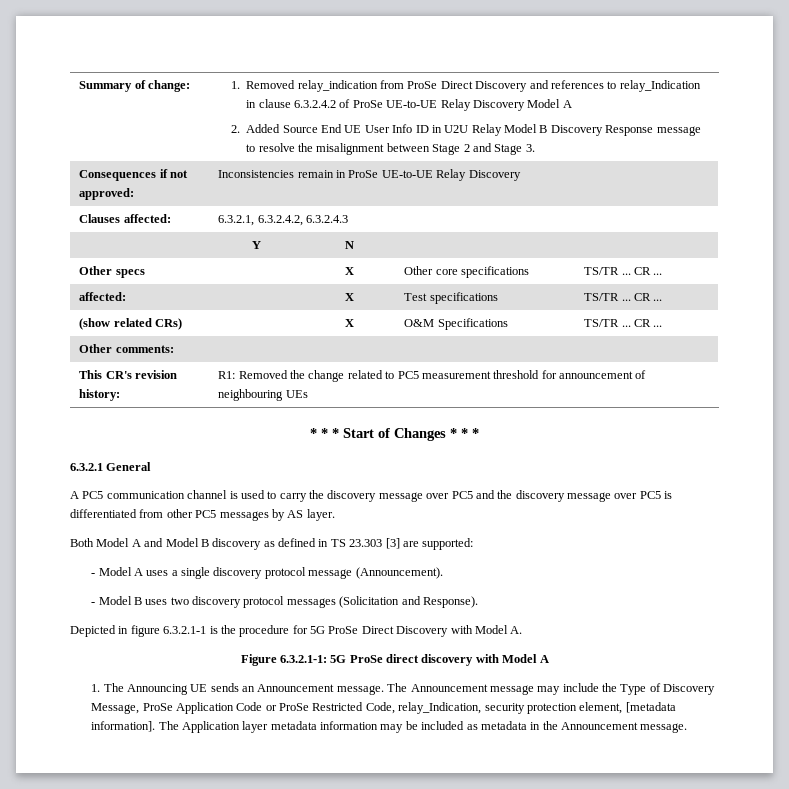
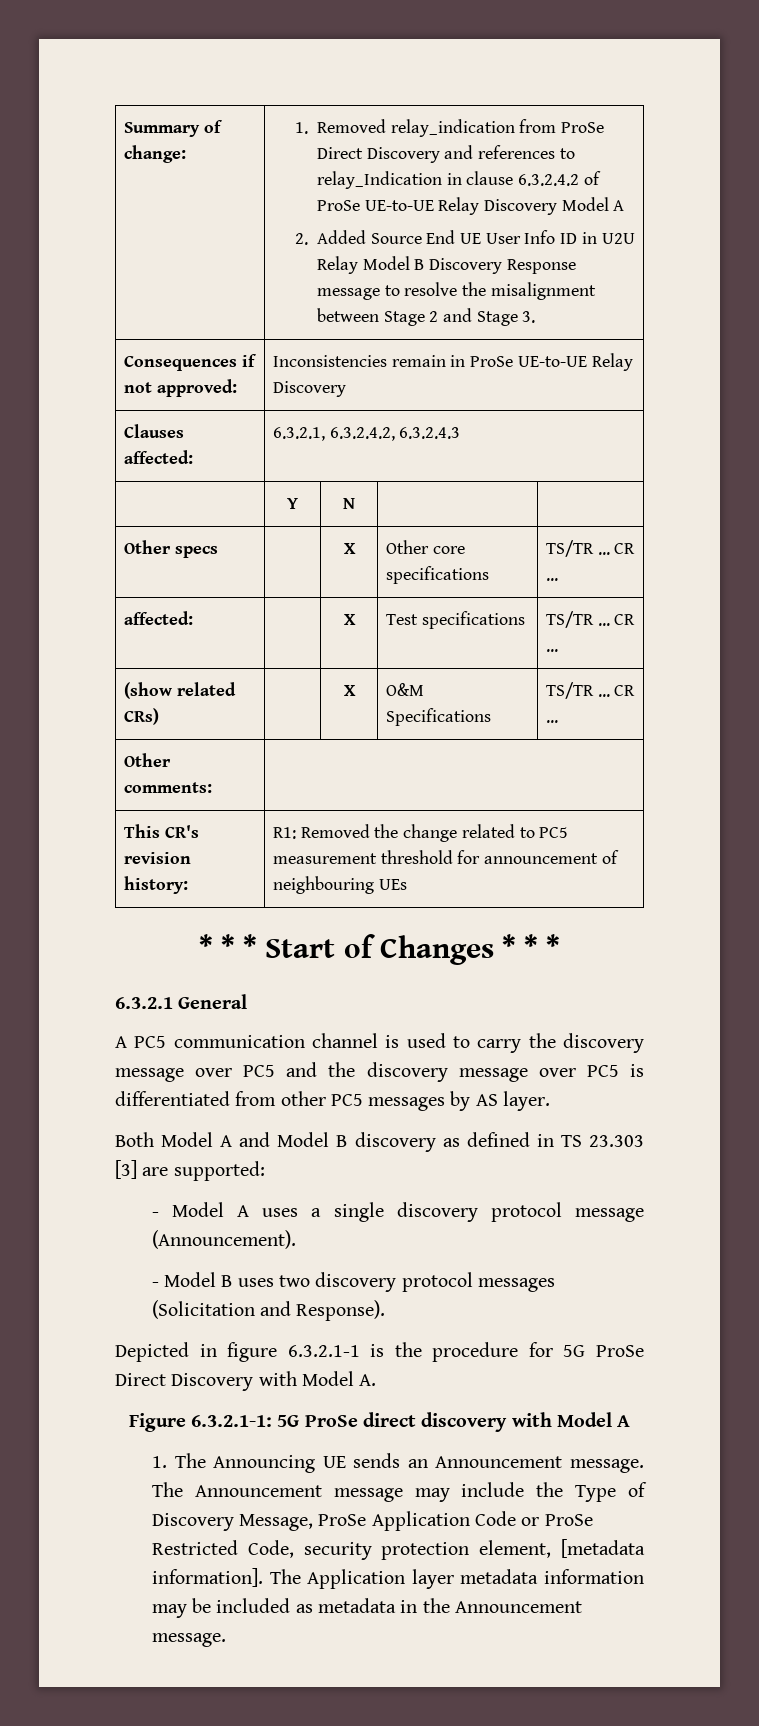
[398,702,482,714] relay_Indication, -> (294, 1549) none

